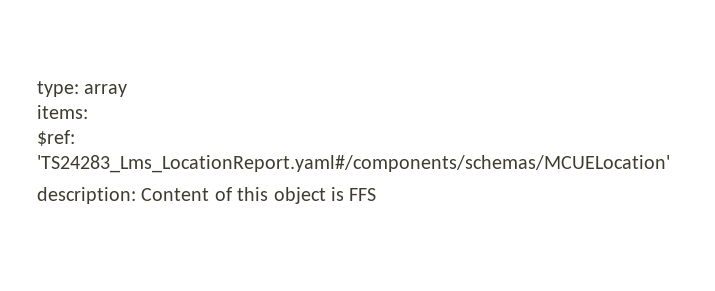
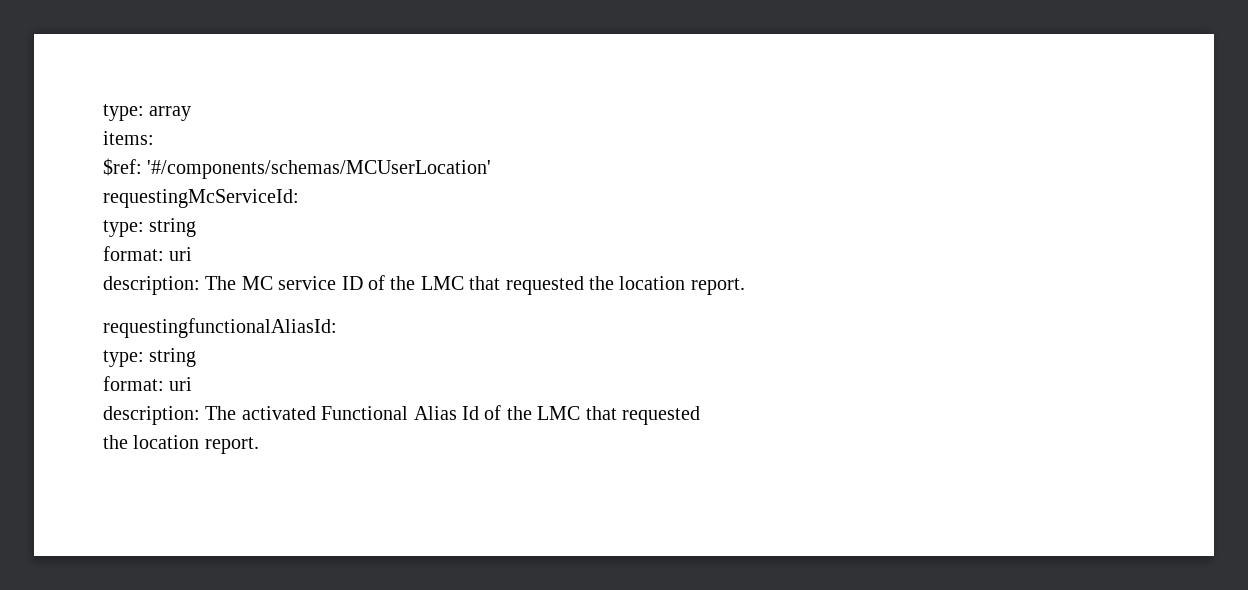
[37,155,670,173] [37,187,377,204] 'TS24283_Lms_LocationReport.yaml#/components/schemas/MCUELocation' // description: Content of this object is FFS -> [147,160,492,179] [103,189,299,208] [103,218,197,237] [103,246,193,261] [103,275,745,295] [103,318,337,338] [103,348,197,367] [103,376,193,391] [103,405,700,425] [103,435,259,454] '#/components/schemas/MCUserLocation' // requestingMcServiceId: // type: string // format: uri // description: The MC service ID of the LMC that requested the location report. // requestingfunctionalAliasId: // type: string // format: uri // description: The activated Functional Alias Id of the LMC that requested // the location report.

